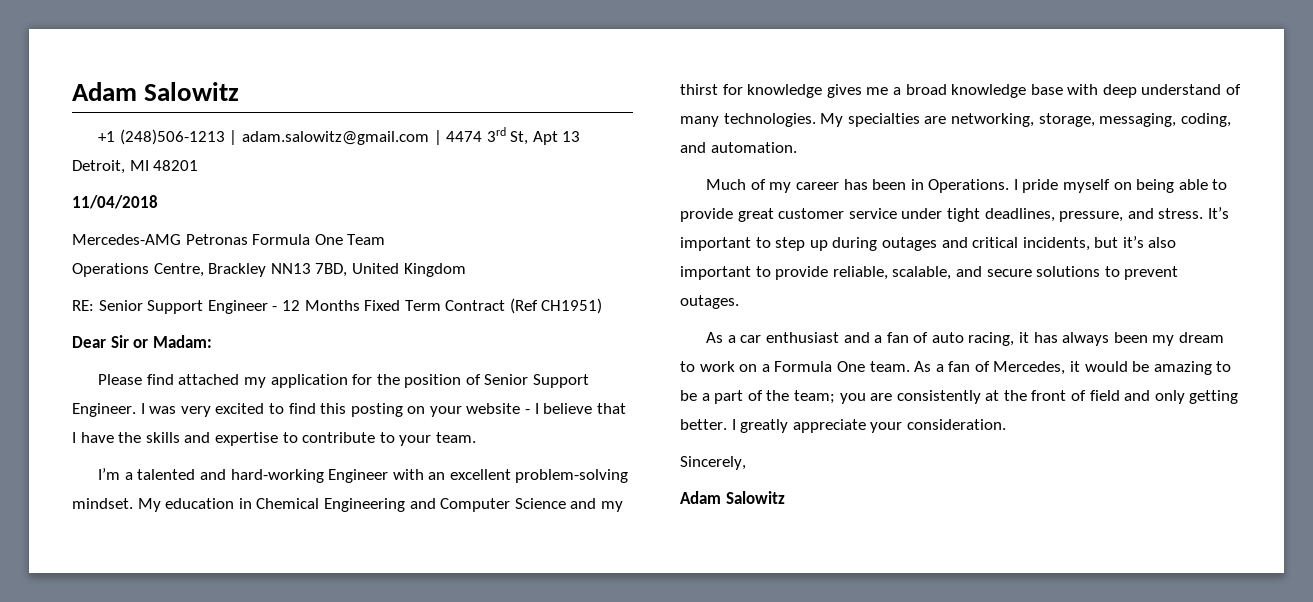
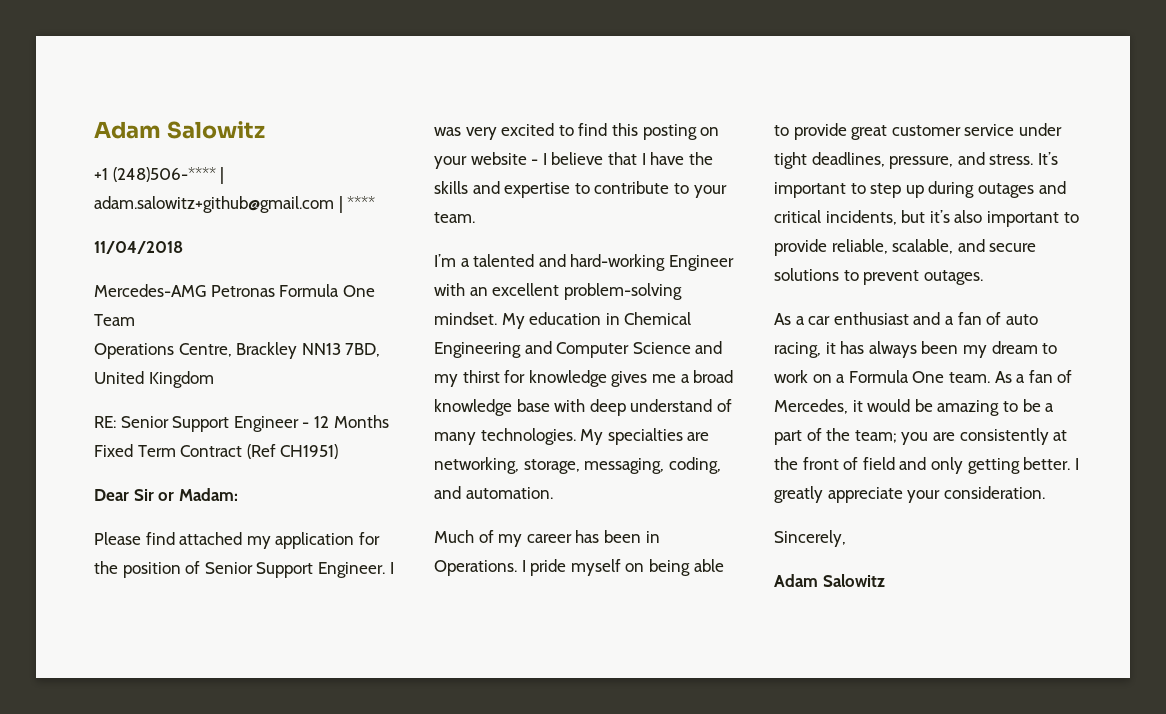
[119,127,581,145] [72,160,199,174] (248)506-1213 | adam.salowitz@gmail.com | 4474 3rd St, Apt 13 Detroit, MI 48201 -> [112,167,225,184] [94,196,376,213] (248)506-**** | adam.salowitz+github@gmail.com | ****

